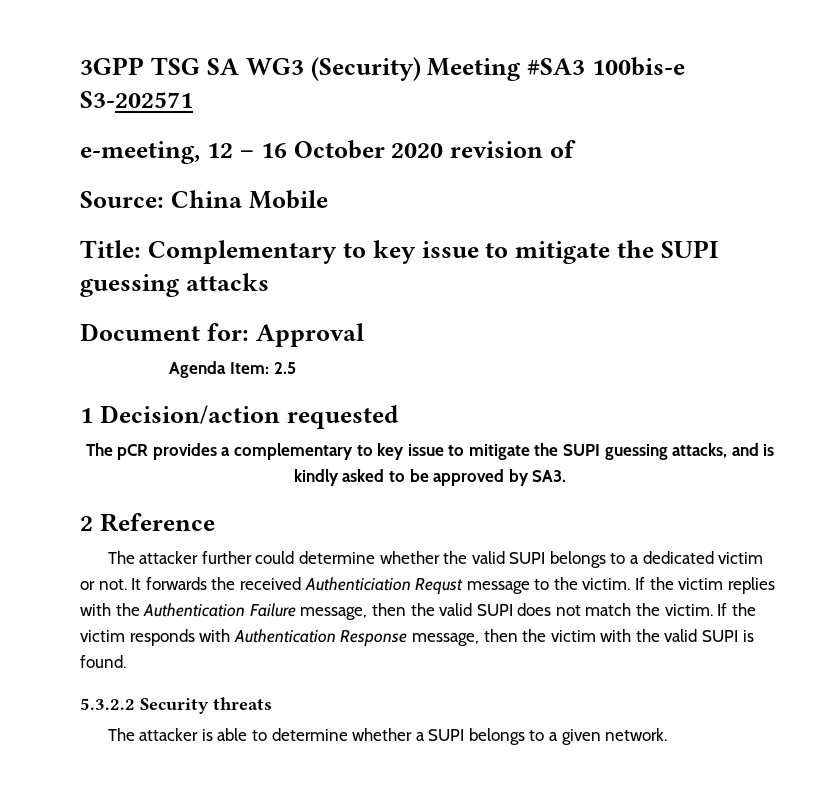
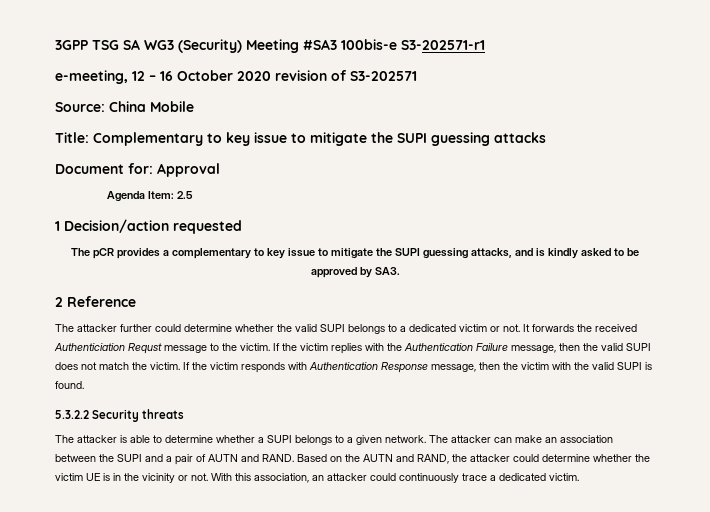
[80,91,193,108] S3-202571 -> [401,40,485,50] S3-202571-r1
(577, 149) none -> [350,71,417,81] S3-202571
(668, 734) none -> [429,435,613,443] [55,454,650,465] [55,473,579,483] The attacker can make an association between the SUPI and a pair of AUTN and RAND. Based on the AUTN and RAND, the attacker could determine whether the victim UE is in the vicinity or not. With this association, an attacker could continuously trace a dedicated victim.

